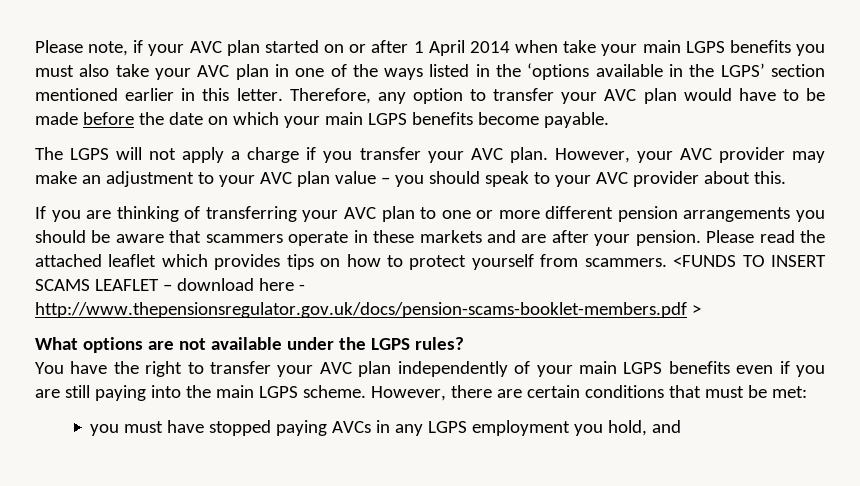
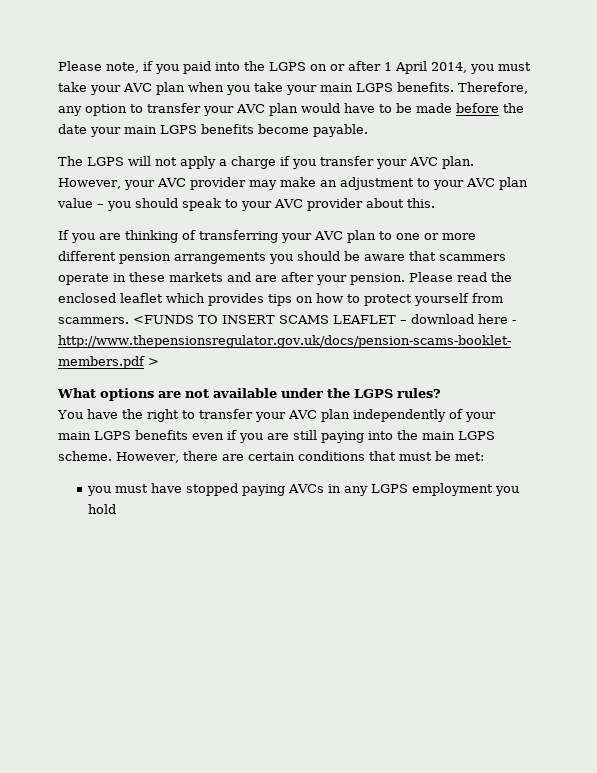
[148,40,319,56] your AVC plan started -> [155,61,306,74] you paid into the LGPS
[469,40,825,56] [35,63,825,80] [35,88,283,101] 2014 when take your main LGPS benefits you must also take your AVC plan in one of the ways listed in the ‘options available in the LGPS’ section mentioned earlier in this letter. -> [431,62,531,74] [58,82,454,95] 2014, you must take your AVC plan when you take your main LGPS benefits.
[207,112,279,125] on which -> (87, 129) none
[35,254,102,267] attached -> [58,293,116,303] enclosed
[608,420,682,436] hold, and -> [88,504,117,514] hold

